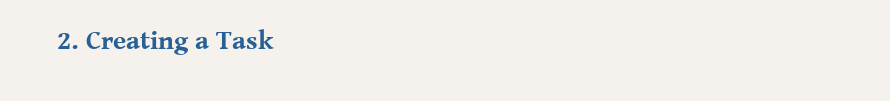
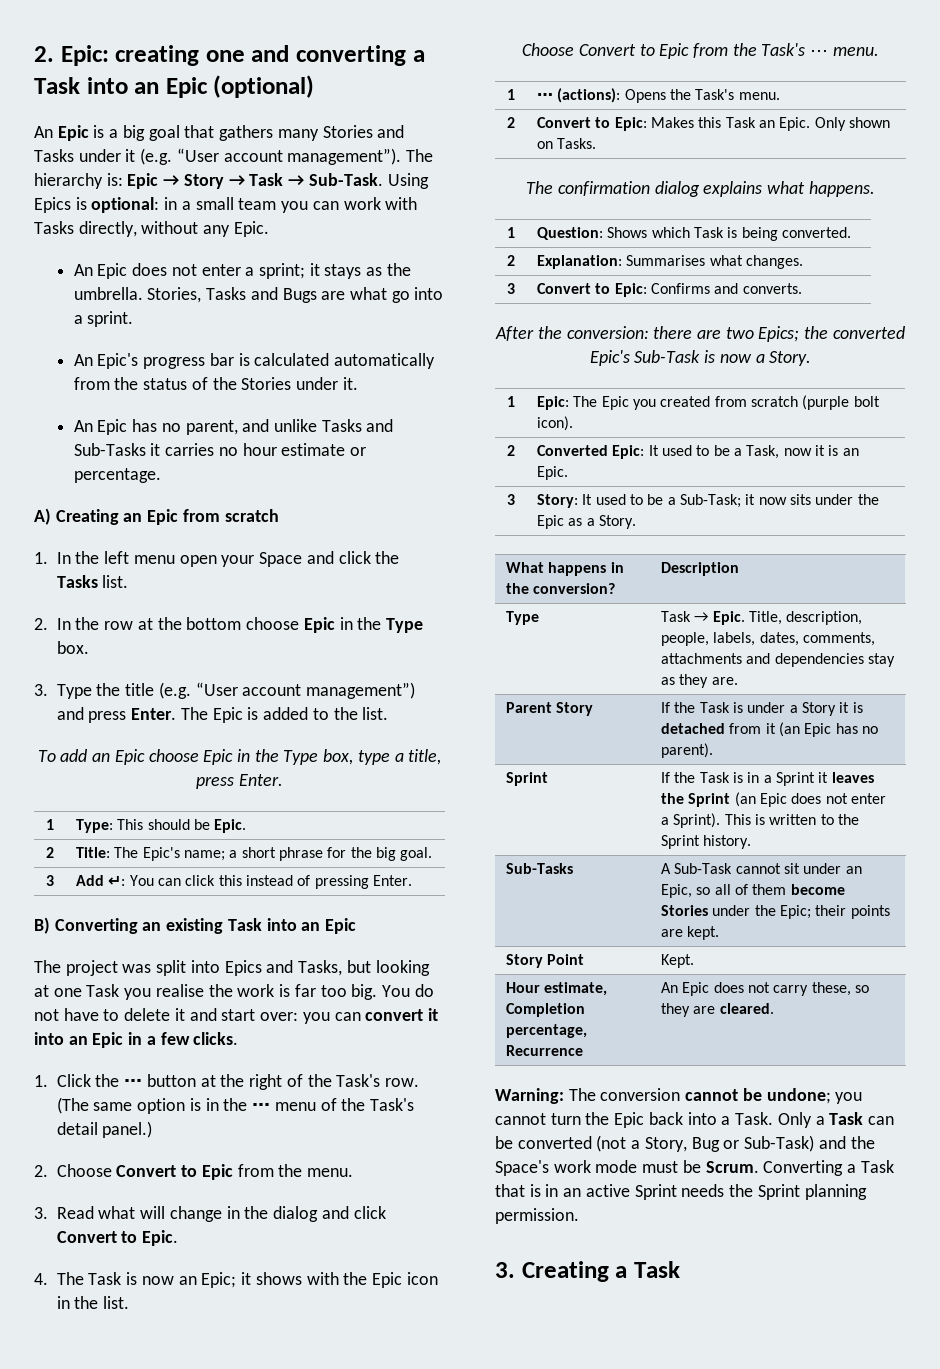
[57,33,79,49] 2. -> [34,45,425,66] [34,75,315,98] [34,125,405,141] [34,148,434,165] [34,173,429,189] [34,197,418,213] [34,221,269,237] [73,263,411,279] [73,287,444,303] [73,311,134,327] [73,353,435,369] [73,377,358,390] [73,419,394,435] [73,443,366,456] [73,468,161,483] [34,508,279,525] [34,551,400,567] [56,575,129,588] [34,617,424,633] [56,641,89,654] [34,682,416,699] [56,707,389,723] [37,749,442,765] [196,774,283,789] [46,819,54,830] [76,819,247,833] [46,847,54,858] [76,847,433,861] [46,875,54,886] [76,875,412,889] [34,917,357,934] [34,960,430,976] [34,984,434,1000] [34,1008,438,1024] [34,1032,239,1048] [34,1074,419,1090] [56,1097,414,1114] [56,1121,153,1138] [34,1164,354,1180] [34,1206,386,1222] [56,1230,179,1246] [34,1272,438,1288] [56,1296,130,1309] [522,43,879,59] [507,89,515,100] [537,88,780,103] [507,117,515,128] [537,117,890,131] [537,138,597,149] [526,181,875,197] [507,227,515,238] [537,227,852,241] [507,255,515,266] [537,255,804,269] [507,283,515,294] [537,283,802,297] [495,326,905,342] [589,350,812,366] [507,396,515,407] [537,395,880,410] [537,416,574,431] [507,445,515,456] [537,445,859,459] [537,466,569,480] [507,494,515,505] [537,494,879,508] [537,515,637,529] [506,562,624,576] [506,583,616,594] [661,562,740,576] [506,611,540,625] [661,611,863,625] [661,632,876,646] [661,653,896,667] [661,674,738,688] [506,702,594,716] [661,702,863,716] [661,722,879,737] [661,743,714,758] [506,772,549,786] [661,772,874,786] [661,792,887,807] [661,813,860,828] [661,835,752,849] [506,863,574,874] [661,863,862,874] [661,884,845,898] [661,905,890,919] [661,926,720,940] [506,954,585,968] [661,954,695,968] [506,982,608,996] [506,1003,586,1017] [506,1024,588,1038] [506,1045,584,1056] [661,982,870,996] [661,1003,774,1017] [495,1088,863,1104] [495,1112,894,1128] [495,1135,875,1152] [495,1160,894,1176] [495,1184,867,1200] [495,1208,579,1224] [495,1262,515,1278] 2. Epic: creating one and converting a Task into an Epic (optional) // An Epic is a big goal that gathers many Stories and Tasks under it (e.g. “User account management”). The hierarchy is: Epic → Story → Task → Sub-Task. Using Epics is optional: in a small team you can work with Tasks directly, without any Epic. // An Epic does not enter a sprint; it stays as the umbrella. Stories, Tasks and Bugs are what go into a sprint. // An Epic's progress bar is calculated automatically from the status of the Stories under it. // An Epic has no parent, and unlike Tasks and Sub-Tasks it carries no hour estimate or percentage. // A) Creating an Epic from scratch // 1. In the left menu open your Space and click the Tasks list. // 2. In the row at the bottom choose Epic in the Type box. // 3. Type the title (e.g. “User account management”) and press Enter. The Epic is added to the list. // To add an Epic choose Epic in the Type box, type a title, press Enter. // 1 | Type: This should be Epic. // 2 | Title: The Epic's name; a short phrase for the big goal. // 3 | Add ↵: You can click this instead of pressing Enter. // B) Converting an existing Task into an Epic // The project was split into Epics and Tasks, but looking at one Task you realise the work is far too big. You do not have to delete it and start over: you can convert it into an Epic in a few clicks. // 1. Click the ⋯ button at the right of the Task's row. (The same option is in the ⋯ menu of the Task's detail panel.) // 2. Choose Convert to Epic from the menu. // 3. Read what will change in the dialog and click Convert to Epic. // 4. The Task is now an Epic; it shows with the Epic icon in the list. // Choose Convert to Epic from the Task's ⋯ menu. // 1 | ⋯ (actions): Opens the Task's menu. // 2 | Convert to Epic: Makes this Task an Epic. Only shown on Tasks. // The confirmation dialog explains what happens. // 1 | Question: Shows which Task is being converted. // 2 | Explanation: Summarises what changes. // 3 | Convert to Epic: Confirms and converts. // After the conversion: there are two Epics; the converted Epic's Sub-Task is now a Story. // 1 | Epic: The Epic you created from scratch (purple bolt icon). // 2 | Converted Epic: It used to be a Task, now it is an Epic. // 3 | Story: It used to be a Sub-Task; it now sits under the Epic as a Story. // What happens in the conversion? | Description // Type | Task → Epic. Title, description, people, labels, dates, comments, attachments and dependencies stay as they are. // Parent Story | If the Task is under a Story it is detached from it (an Epic has no parent). // Sprint | If the Task is in a Sprint it leaves the Sprint (an Epic does not enter a Sprint). This is written to the Sprint history. // Sub-Tasks | A Sub-Task cannot sit under an Epic, so all of them become Stories under the Epic; their points are kept. // Story Point | Kept. // Hour estimate, Completion percentage, Recurrence | An Epic does not carry these, so they are cleared. // Warning: The conversion cannot be undone; you cannot turn the Epic back into a Task. Only a Task can be converted (not a Story, Bug or Sub-Task) and the Space's work mode must be Scrum. Converting a Task that is in an active Sprint needs the Sprint planning permission. // 3.

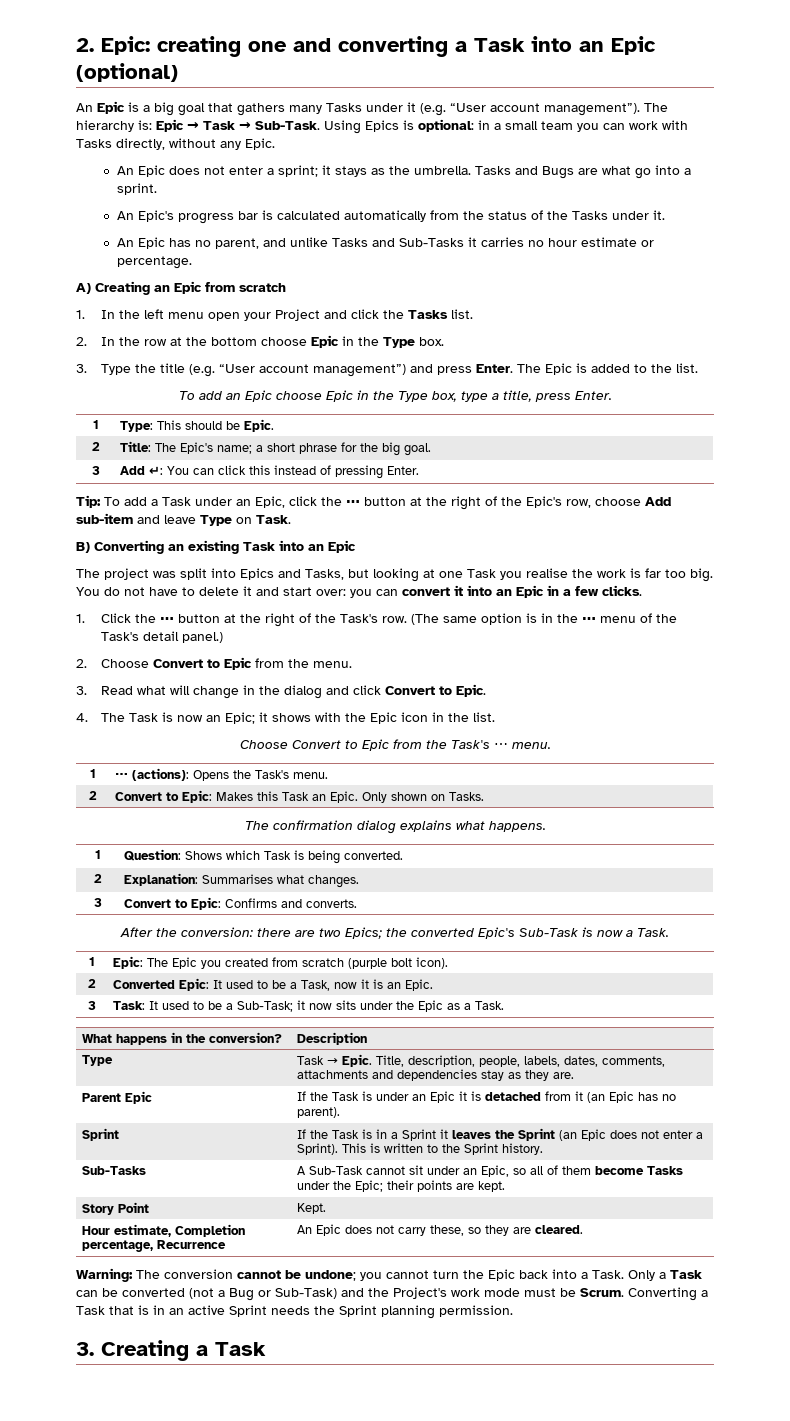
[322,125,405,138] Stories and -> (322, 109) none
[183,174,245,189] Story → -> (199, 126) none
[147,287,202,303] Stories, -> (471, 170) none
[241,377,292,390] Stories -> [571,211,608,220] Tasks
[259,552,303,567] Space -> [275,309,321,321] Project
(412, 880) none -> [76,495,671,510] [76,513,291,526] // Tip: To add a Task under an Epic, click the ⋯ button at the right of the Epic's row, choose Add sub-item and leave Type on Task.
[769,351,812,366] Story. -> [637,928,669,937] Task.
[537,494,579,508] Story: -> [113,1001,146,1010] Task:
[599,515,637,529] Story. -> [475,1001,505,1010] Task.
[556,702,594,716] Story -> [125,1091,153,1104] Epic
[789,702,837,716] a Story -> [412,1091,456,1103] an Epic
[661,905,709,916] Stories -> [647,1166,684,1175] Tasks
[644,1137,687,1152] Story, -> (225, 1293) none
[495,1160,549,1176] Space's -> [393,1287,447,1299] Project's

